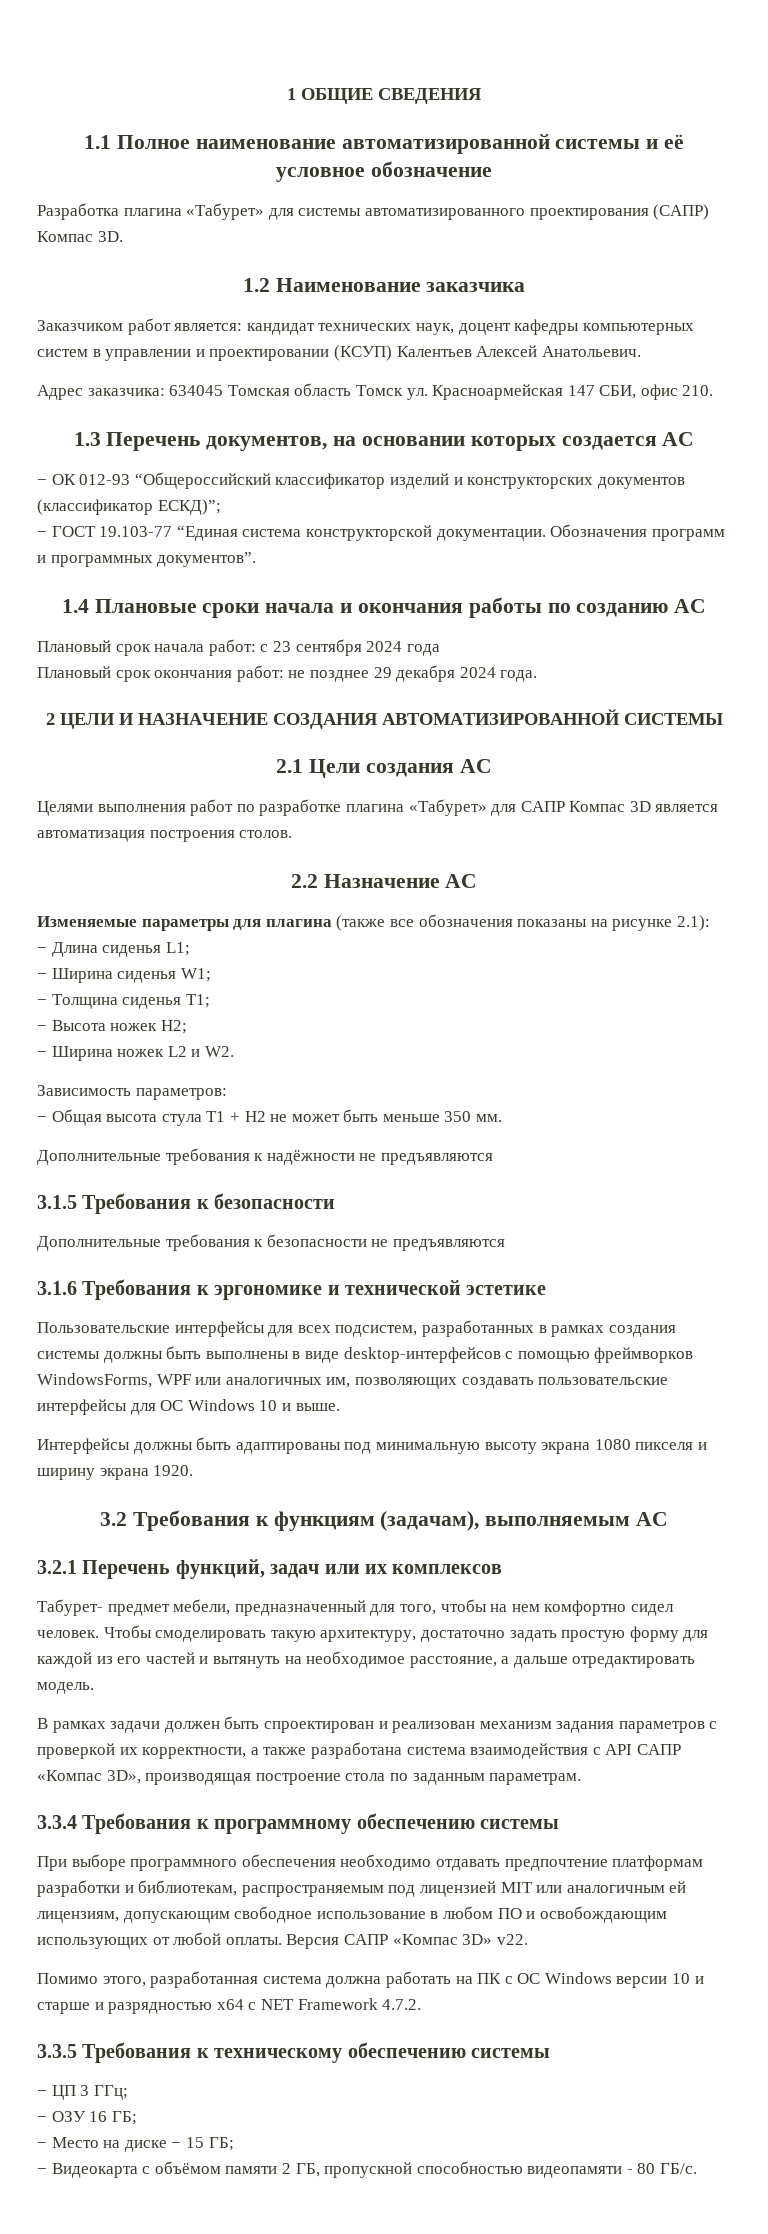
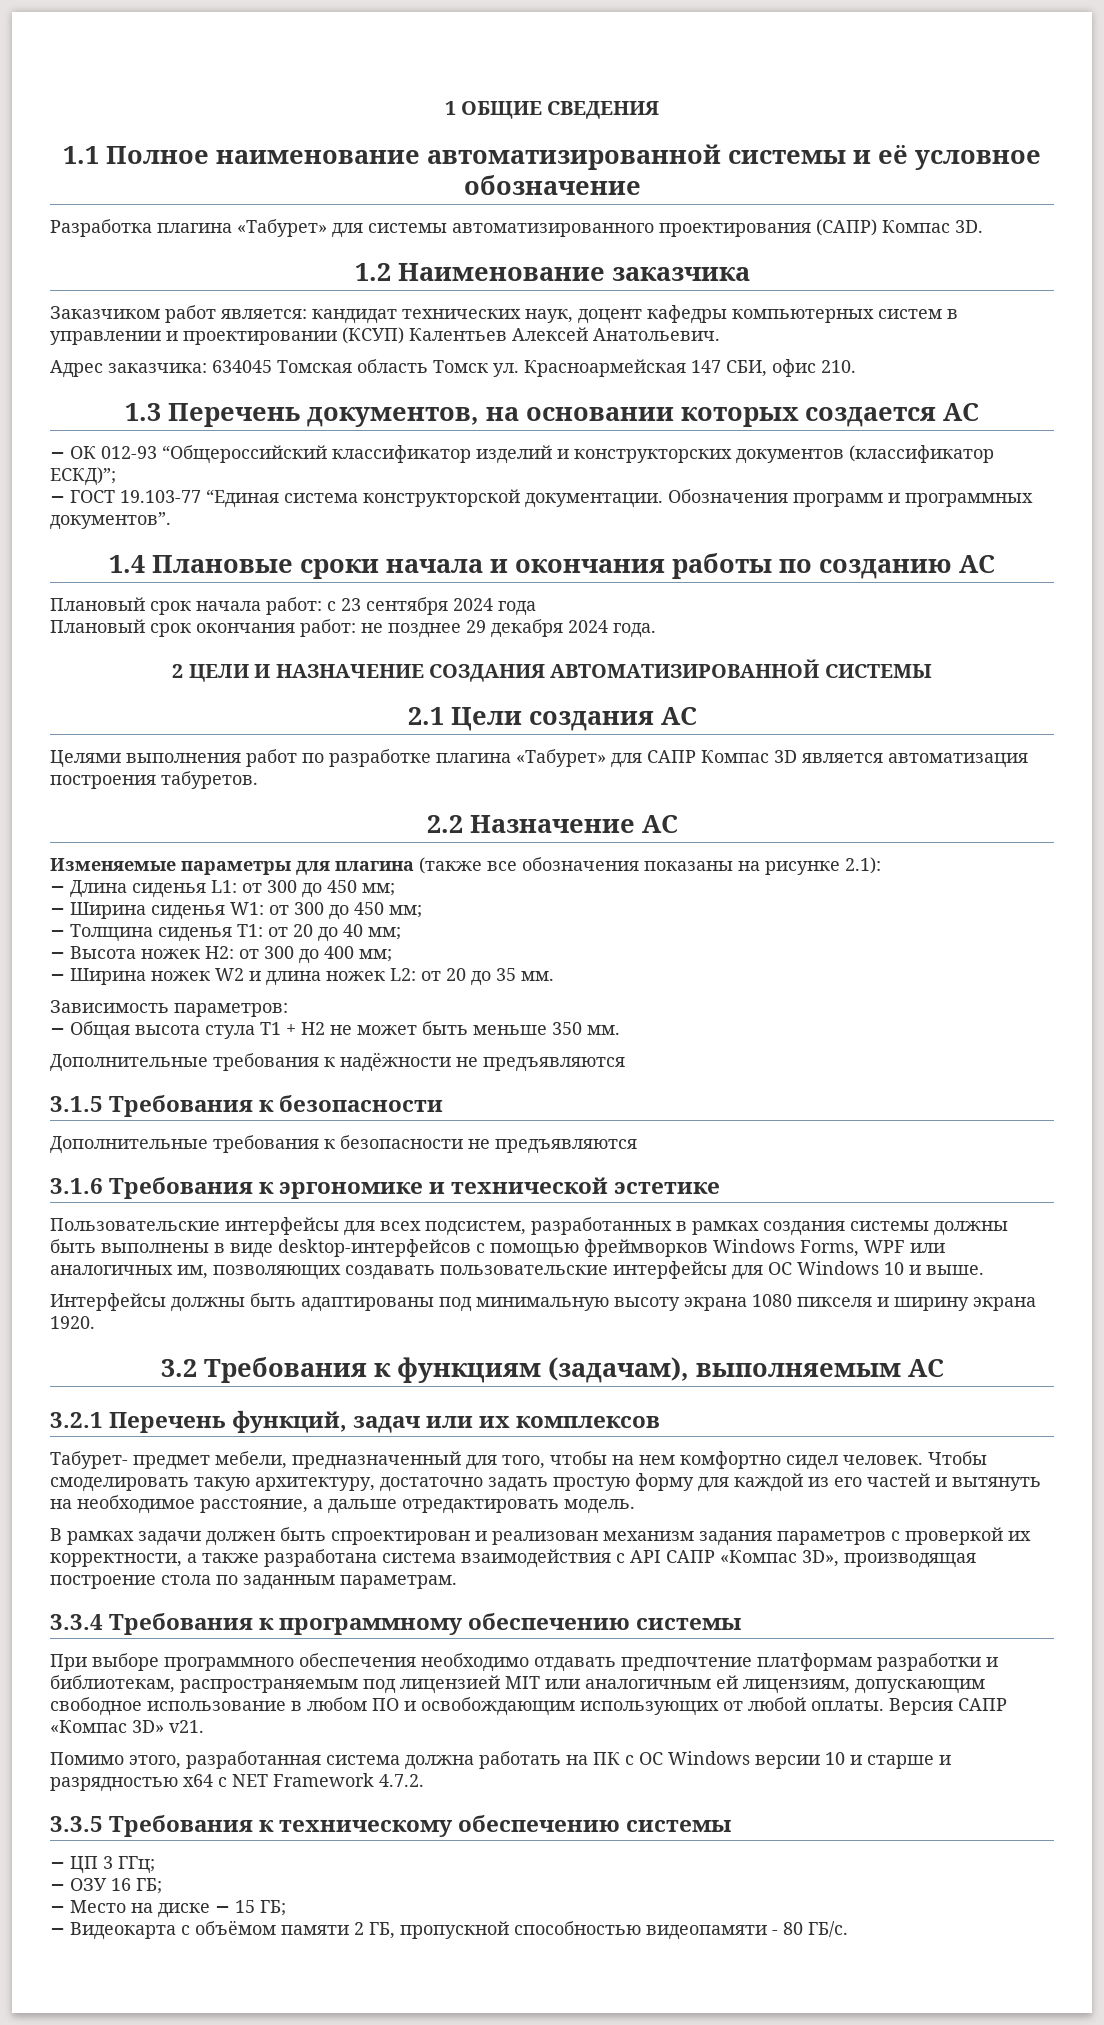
[239,830,293,838] столов. -> [161,771,258,789] табуретов.
[165,942,190,956] [37,968,211,983] [37,994,210,1009] [37,1020,187,1034] [37,1046,234,1061] L1; // − Ширина сиденья W1; // − Толщина сиденья T1; // − Высота ножек H2; // − Ширина ножек L2 и W2. -> [211,880,395,898] [50,902,422,920] [50,924,401,942] [50,946,392,964] [50,968,554,986] L1: от 300 до 450 мм; // − Ширина сиденья W1: от 300 до 450 мм; // − Толщина сиденья T1: от 20 до 40 мм; // − Высота ножек H2: от 300 до 400 мм; // − Ширина ножек W2 и длина ножек L2: от 20 до 35 мм.
[37,1373,152,1388] WindowsForms, -> [713,1239,859,1257] Windows Forms,
[496,1934,528,1945] v22. -> [169,1720,204,1733] v21.

